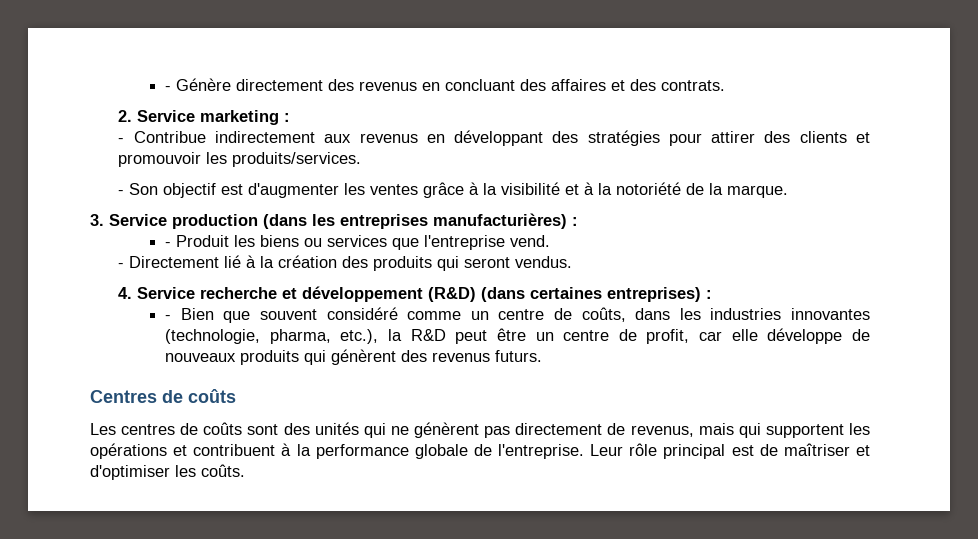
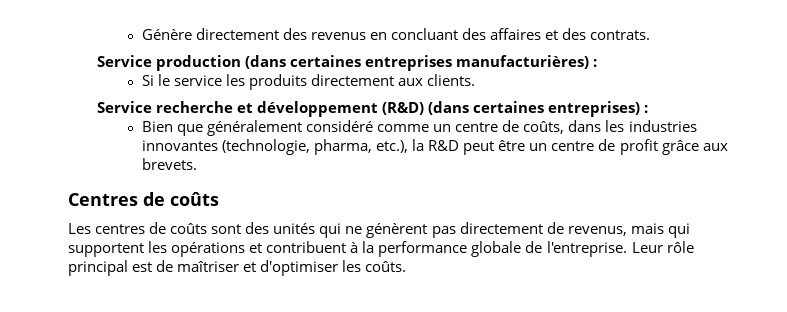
[165,86,172,91] - -> (141, 34) none
[118,110,291,125] [118,130,870,146] [118,152,362,167] [118,182,789,198] [90,214,104,226] 2. Service marketing : // - Contribue indirectement aux revenus en développant des stratégies pour attirer des clients et promouvoir les produits/services. // - Son objectif est d'augmenter les ventes grâce à la visibilité et à la notoriété de la marque. // 3. -> (651, 35) none
[312,214,335,226] les -> [289,55,361,67] certaines
[165,235,551,250] [118,255,573,271] [118,287,133,299] - Produit les biens ou services que l'entreprise vend. // - Directement lié à la création des produits qui seront vendus. // 4. -> [141,74,476,90] Si le service les produits directement aux clients. //
[165,315,172,320] - -> (649, 109) none
[259,309,317,320] souvent -> [207,120,303,136] généralement
[646,328,871,344] [165,349,543,365] profit, car elle développe de nouveaux produits qui génèrent des revenus futurs. -> [619,139,728,155] [141,158,197,170] profit grâce aux brevets.

